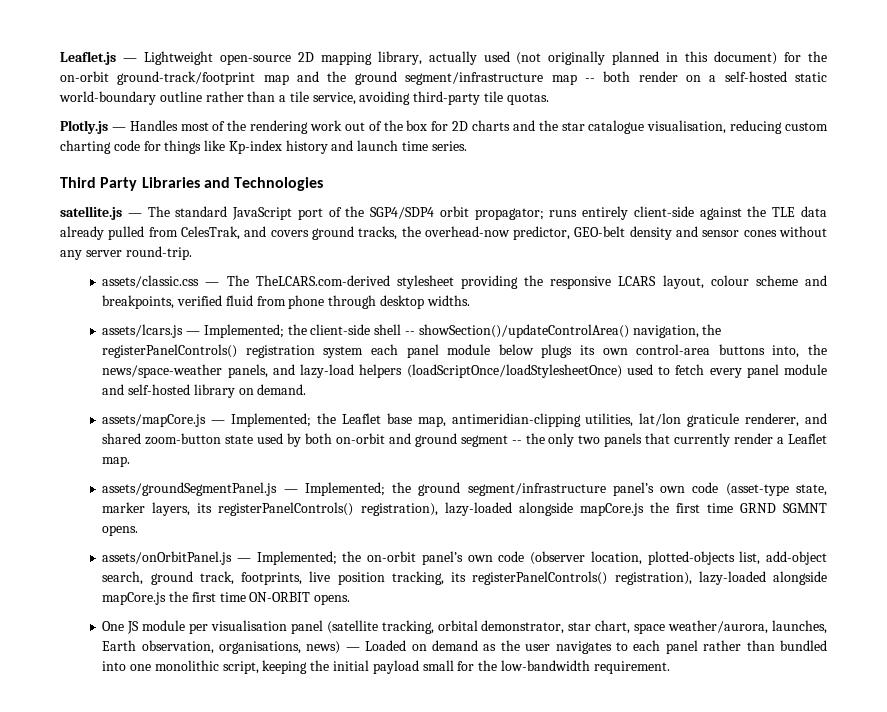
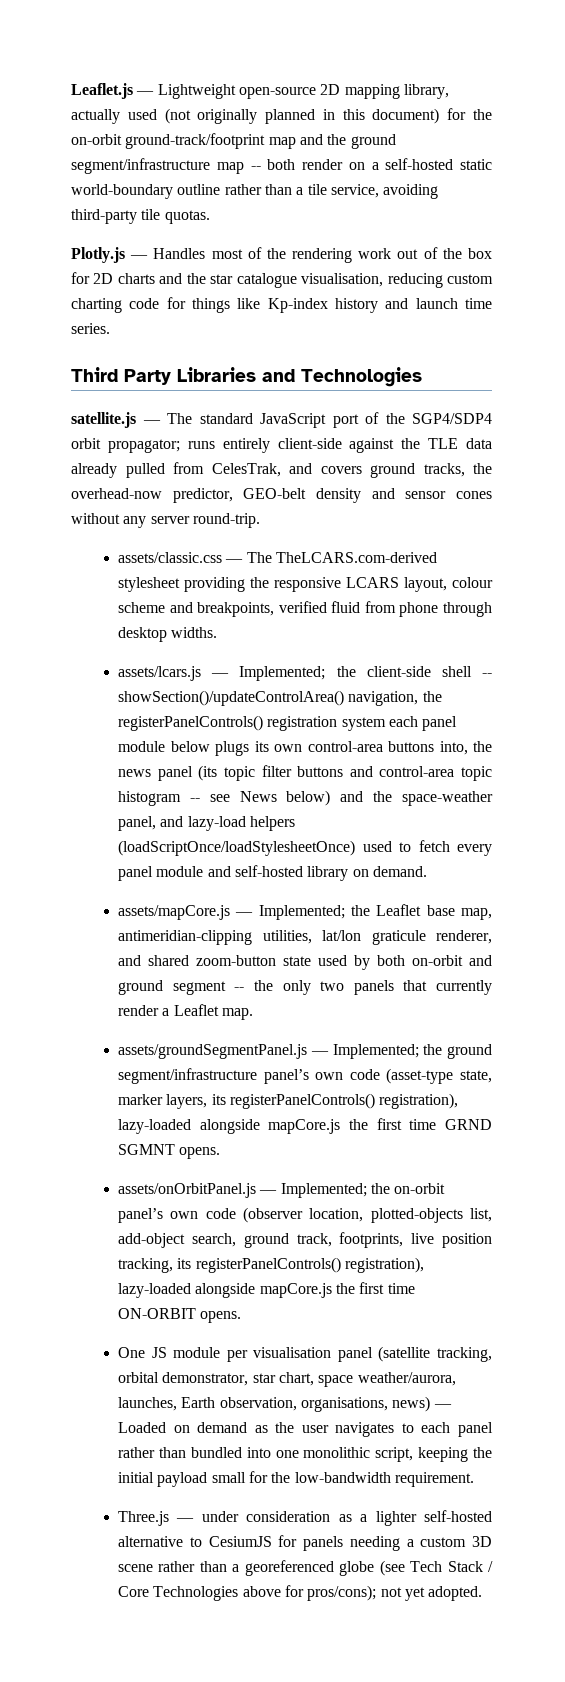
[102,364,268,378] news/space-weather panels, -> [118,765,492,781] [118,790,494,806] [118,816,157,831] news panel (its topic filter buttons and control-area topic histogram -- see News below) and the space-weather panel,
(670, 667) none -> [118,1510,492,1526] [118,1535,492,1551] [118,1560,493,1576] [118,1585,483,1601] // Three.js — under consideration as a lighter self-hosted alternative to CesiumJS for panels needing a custom 3D scene rather than a georeferenced globe (see Tech Stack / Core Technologies above for pros/cons); not yet adopted.

